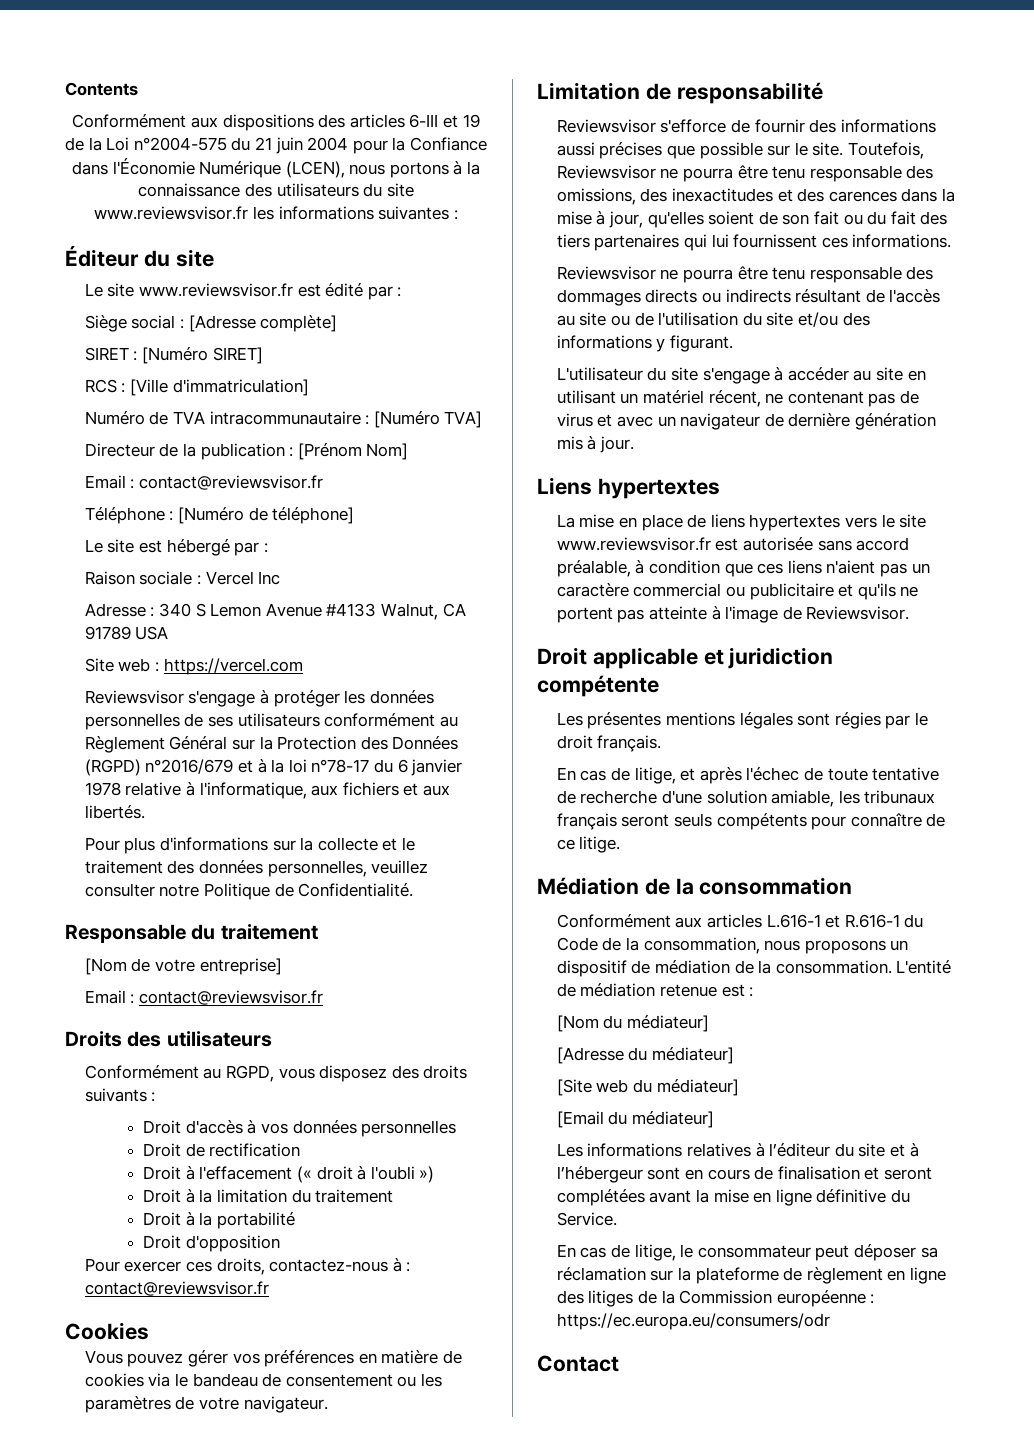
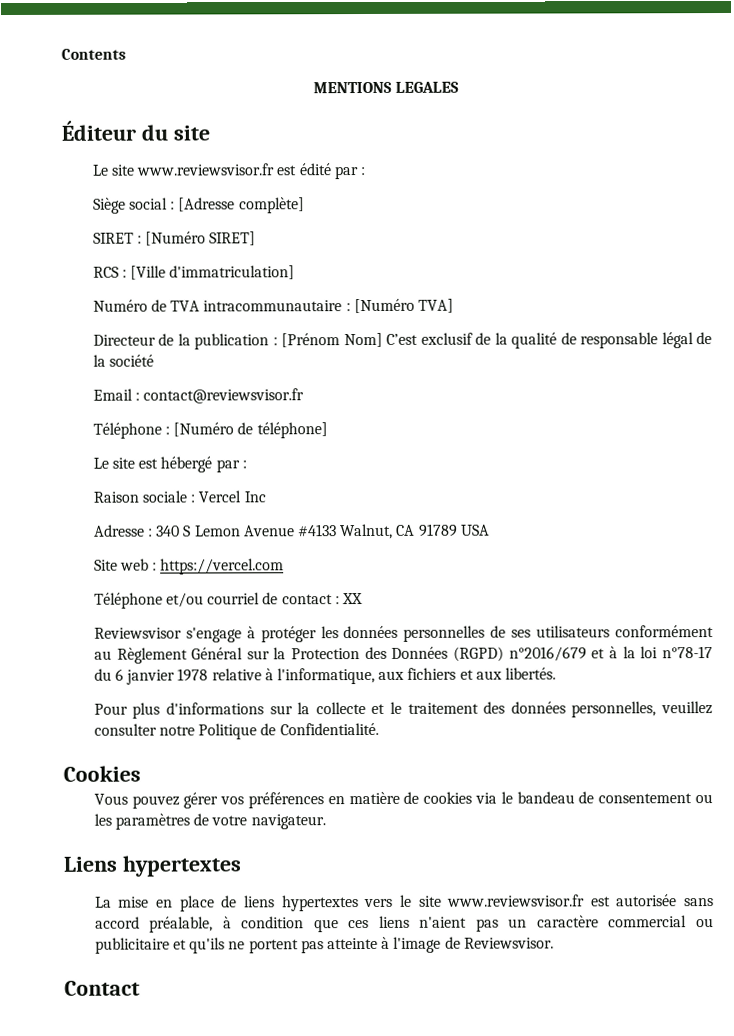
[72,114,480,131] [65,137,487,154] [71,158,481,178] [138,183,414,197] [94,206,458,220] Conformément aux dispositions des articles 6-III et 19 de la Loi n°2004-575 du 21 juin 2004 pour la Confiance dans l'Économie Numérique (LCEN), nous portons à la connaissance des utilisateurs du site www.reviewsvisor.fr les informations suivantes : -> [312,81,460,94] MENTIONS LEGALES
(409, 451) none -> [386,332,712,349] [92,354,155,367] C’est exclusif de la qualité de responsable légal de la société
(303, 666) none -> [93,592,363,609] // Téléphone et/ou courriel de contact : XX
[65,924,318,943] [84,958,282,975] [84,990,324,1005] [65,1031,272,1047] [84,1065,468,1082] [84,1088,156,1102] [143,1120,457,1137] [143,1143,301,1157] [143,1166,435,1183] [143,1189,394,1203] [143,1212,296,1229] [143,1235,280,1252] [84,1258,411,1275] [84,1281,269,1296] // Responsable du traitement // [Nom de votre entreprise] // Email : contact@reviewsvisor.fr // Droits des utilisateurs // Conformément au RGPD, vous disposez des droits suivants : // Droit d'accès à vos données personnelles // Droit de rectification // Droit à l'effacement (« droit à l'oubli ») // Droit à la limitation du traitement // Droit à la portabilité // Droit d'opposition // Pour exercer ces droits, contactez-nous à : contact@reviewsvisor.fr -> (379, 729) none
[537,82,823,104] [556,119,936,133] [556,142,924,159] [556,165,934,182] [556,188,955,205] [556,211,948,228] [556,234,952,251] [556,266,934,283] [556,289,941,306] [556,312,870,327] [556,335,734,352] [556,367,926,384] [556,390,919,407] [556,413,936,430] [556,436,635,453] // Limitation de responsabilité // Reviewsvisor s'efforce de fournir des informations aussi précises que possible sur le site. Toutefois, Reviewsvisor ne pourra être tenu responsable des omissions, des inexactitudes et des carences dans la mise à jour, qu'elles soient de son fait ou du fait des tiers partenaires qui lui fournissent ces informations. // Reviewsvisor ne pourra être tenu responsable des dommages directs ou indirects résultant de l'accès au site ou de l'utilisation du site et/ou des informations y figurant. // L'utilisateur du site s'engage à accéder au site en utilisant un matériel récent, ne contenant pas de virus et avec un navigateur de dernière génération mis à jour. -> (326, 822) none
[537,647,834,669] [537,675,659,697] [556,712,928,729] [556,735,662,752] [556,767,940,784] [556,790,936,807] [556,813,946,830] [556,836,621,853] [537,877,853,895] [556,914,924,928] [556,937,909,954] [556,960,952,977] [556,983,754,997] [556,1015,710,1032] [556,1047,735,1064] [556,1079,739,1096] [556,1111,715,1128] [556,1143,919,1157] [556,1166,932,1183] [556,1189,910,1206] [556,1212,617,1226] [556,1244,938,1261] [556,1267,946,1284] [556,1290,875,1307] [556,1313,830,1330] // Droit applicable et juridiction compétente // Les présentes mentions légales sont régies par le droit français. // En cas de litige, et après l'échec de toute tentative de recherche d'une solution amiable, les tribunaux français seront seuls compétents pour connaître de ce litige. // Médiation de la consommation // Conformément aux articles L.616-1 et R.616-1 du Code de la consommation, nous proposons un dispositif de médiation de la consommation. L'entité de médiation retenue est : // [Nom du médiateur] // [Adresse du médiateur] // [Site web du médiateur] // [Email du médiateur] // Les informations relatives à l’éditeur du site et à l’hébergeur sont en cours de finalisation et seront complétées avant la mise en ligne définitive du Service. // En cas de litige, le consommateur peut déposer sa réclamation sur la plateforme de règlement en ligne des litiges de la Commission européenne : https://ec.europa.eu/consumers/odr -> (554, 943) none

